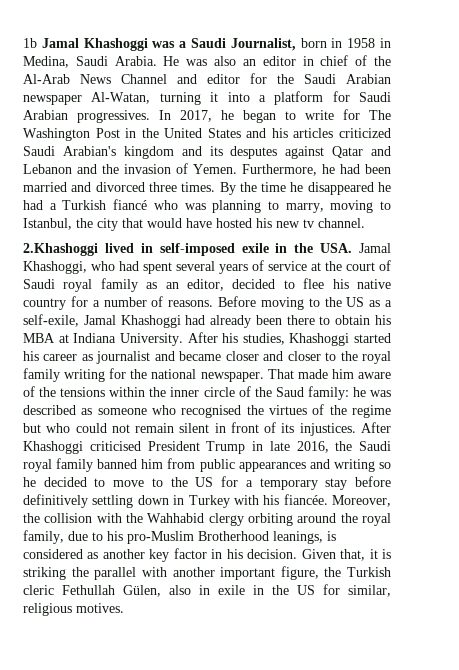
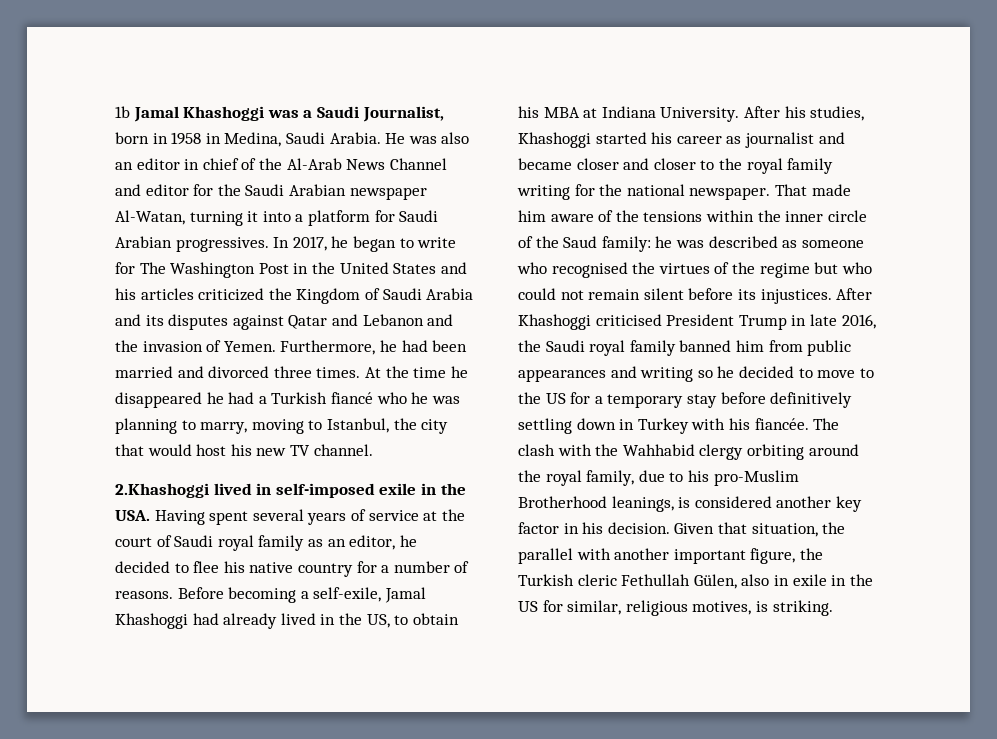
[23,146,174,159] Saudi Arabian's kingdom -> [268,288,474,304] the Kingdom of Saudi Arabia
[230,146,278,159] desputes -> [168,314,229,330] disputes
[219,182,236,195] By -> [364,367,381,378] At
(178, 205) none -> [411,392,429,404] he
[186,218,252,228] have hosted -> [196,444,227,456] host
[303,219,314,228] tv -> [289,445,310,456] TV
[359,243,391,253] [23,261,139,274] Jamal Khashoggi, who had -> [154,510,205,525] Having
(225, 285) none -> [399,535,417,547] he
[260,297,381,310] moving to the US as -> [228,587,297,603] becoming
[255,315,315,325] been there -> [280,613,390,628] lived in the US,
[214,422,277,433] in front of -> [688,288,734,300] before
[332,495,391,507] [23,513,93,523] Moreover, the collision -> [813,418,840,430] [518,444,555,456] The clash
[87,552,99,559] as -> (772, 502) none
[340,549,391,561] [23,567,66,580] that, it is striking -> [717,522,818,537] that situation,
[76,603,124,613] motives. -> [692,600,833,616] motives, is striking.

